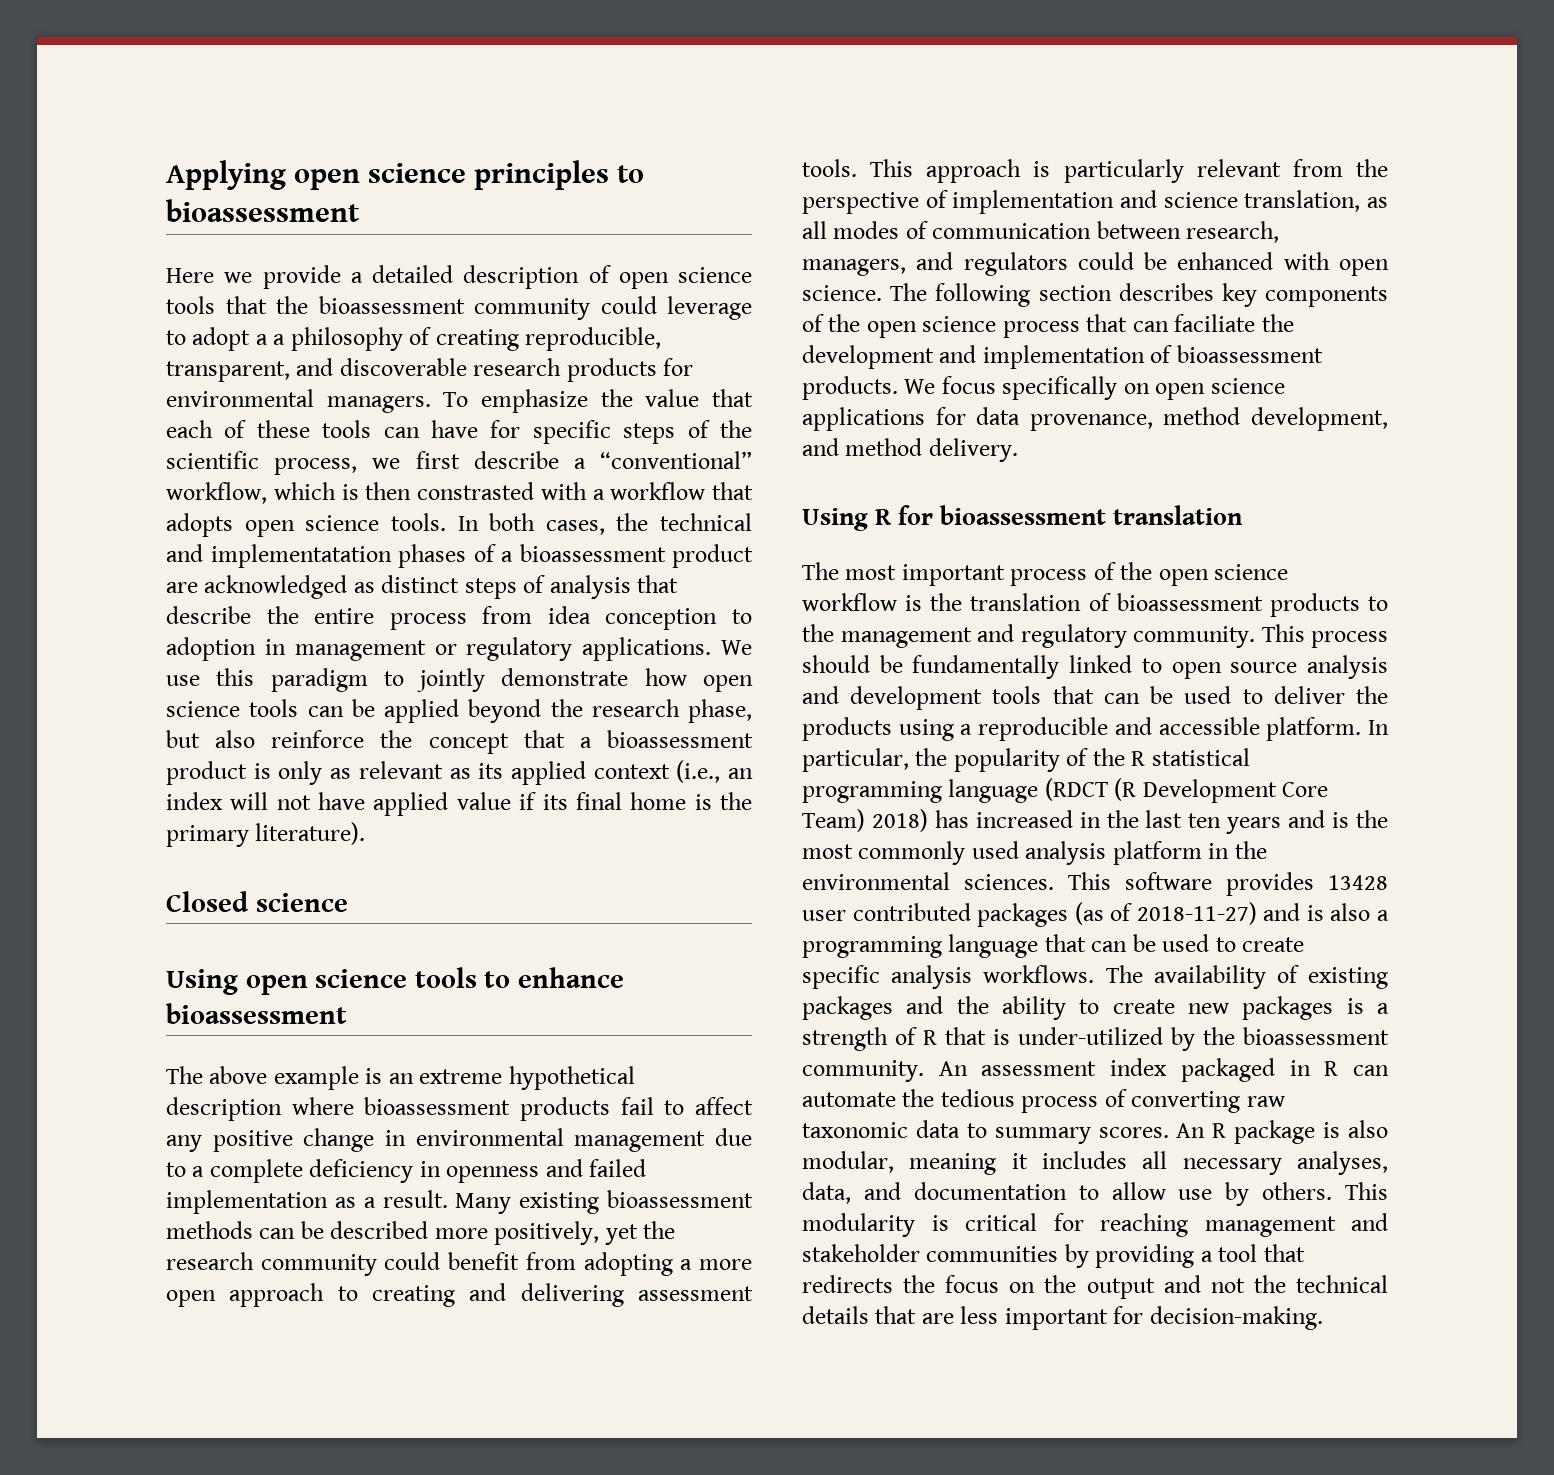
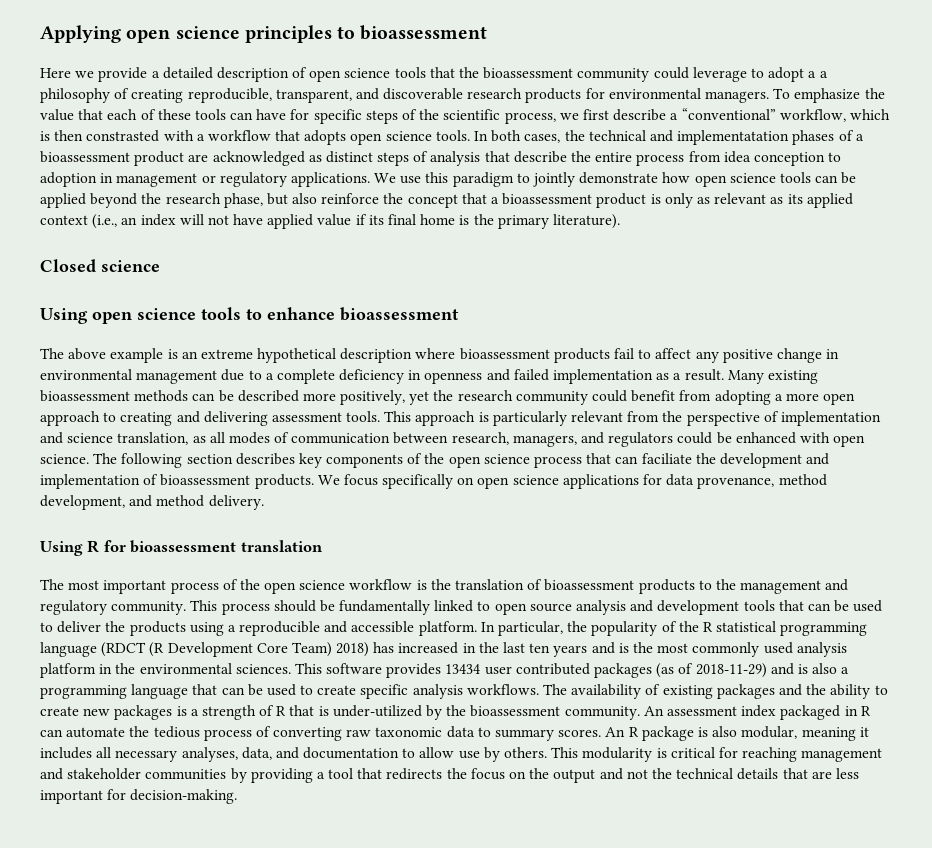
[1328,875,1388,890] 13428 -> [445,664,481,674] 13434
[1136,902,1257,925] 2018-11-27) -> [695,663,767,678] 2018-11-29)

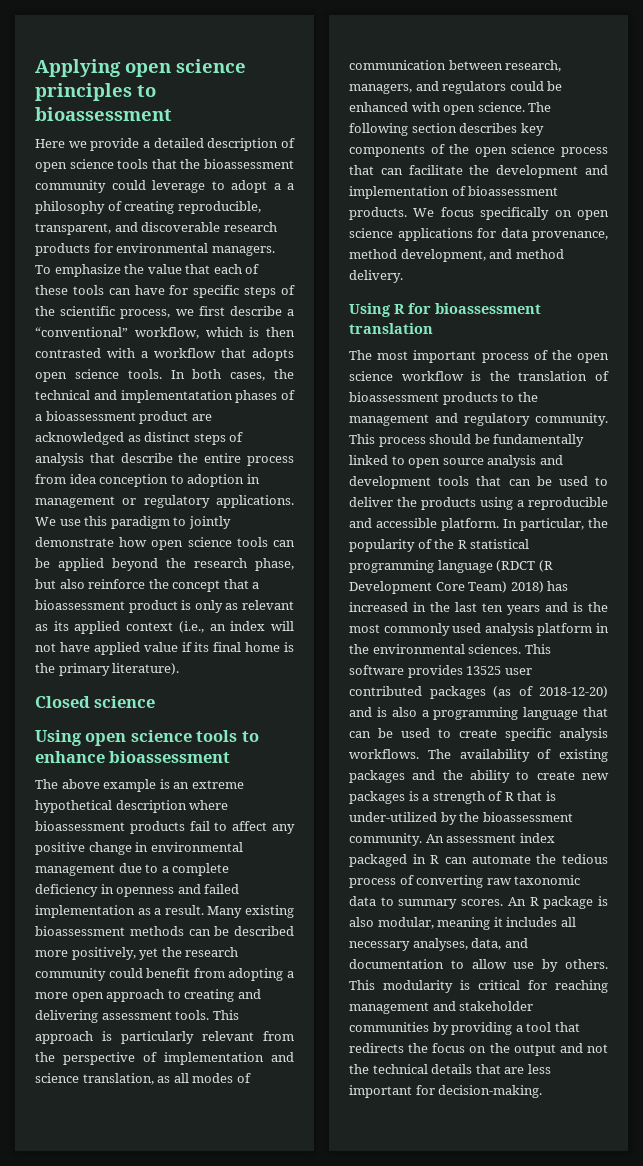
[86,130,160,142] constrasted -> [35,348,101,358] contrasted
[641,453,692,464] faciliate -> [408,165,463,175] facilitate
[445,664,481,674] 13434 -> [466,666,502,675] 13525
[695,663,767,678] 2018-11-29) -> [539,686,608,698] 2018-12-20)

